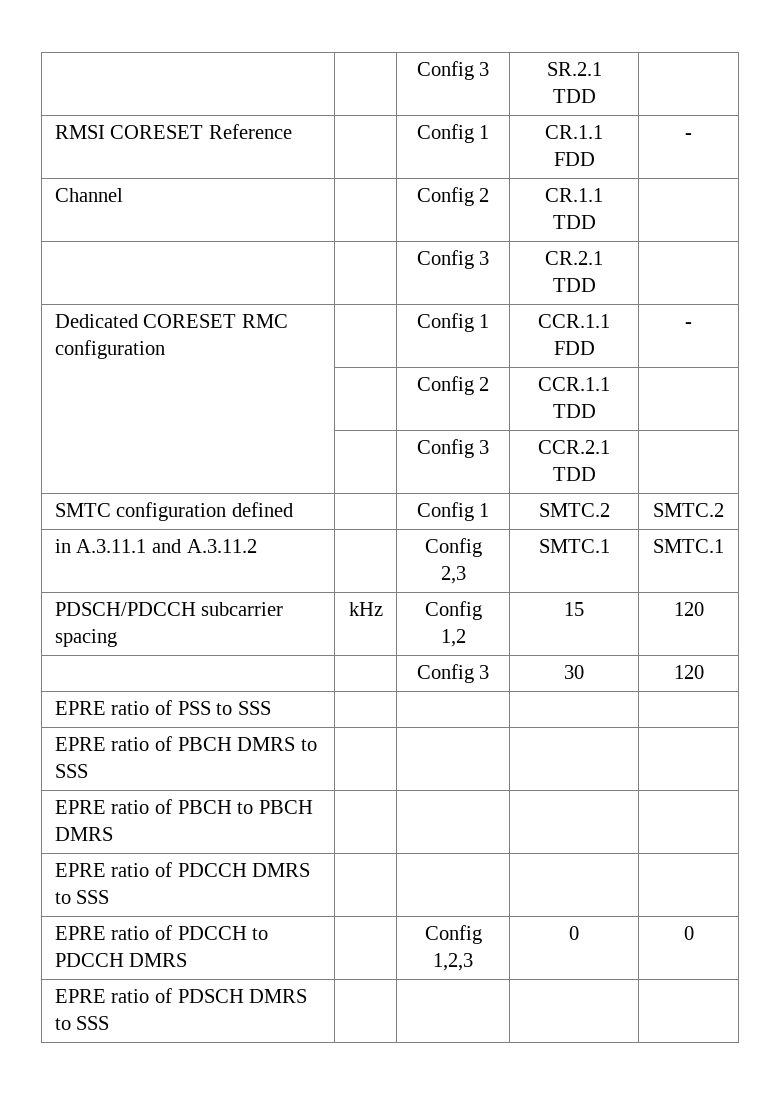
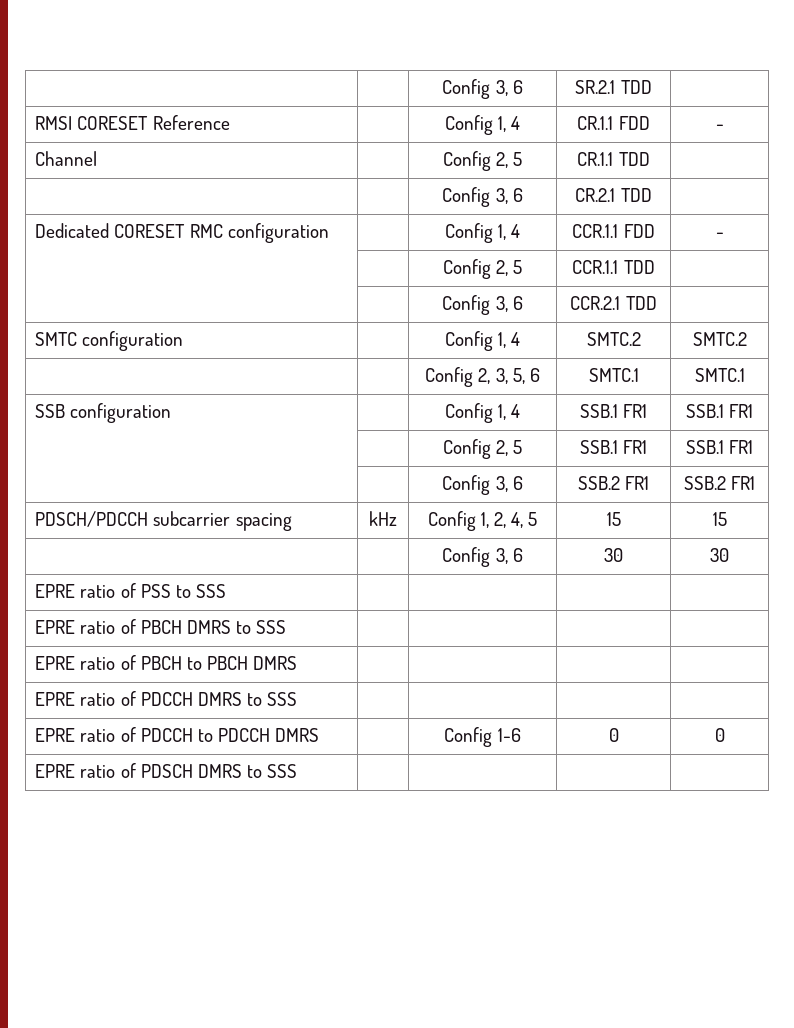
[416,61,490,80] | | Config 3 -> [442,79,523,99] | | Config 3, 6
[479,125,490,139] 1 -> [498,116,521,132] 1, 4
[479,188,490,202] 2 -> [496,152,523,168] 2, 5
[479,251,490,265] 3 -> [495,188,523,204] 3, 6
[479,314,490,328] 1 -> [498,224,521,240] 1, 4
[479,377,490,391] 2 -> [496,260,523,276] 2, 5
[479,440,490,454] 3 -> [495,296,523,312] 3, 6
[232,502,294,517] [416,502,490,521] defined | | Config 1 -> [444,331,521,351] | | Config 1, 4
[54,539,257,553] [424,538,482,557] [440,566,466,584] [538,539,610,553] [653,539,724,553] in A.3.11.1 and A.3.11.2 | | Config 2,3 | SMTC.1 | SMTC.1 -> [425,367,540,387] [588,368,639,382] [694,368,745,382] [35,403,172,423] [444,403,521,423] [579,404,648,418] [685,404,754,418] [442,439,523,459] [579,440,648,454] [685,440,754,454] [442,475,523,495] [577,476,650,490] [683,476,756,490] | | Config 2, 3, 5, 6 | SMTC.1 | SMTC.1 // SSB configuration | | Config 1, 4 | SSB.1 FR1 | SSB.1 FR1 // | | Config 2, 5 | SSB.1 FR1 | SSB.1 FR1 // | | Config 3, 6 | SSB.2 FR1 | SSB.2 FR1
[440,629,466,647] 1,2 -> [480,512,538,528] 1, 2, 4, 5
[673,602,704,616] [416,664,490,683] 120 // | | Config 3 -> [712,512,727,526] [442,547,523,567] 15 // | | Config 3, 6
[673,665,704,679] 120 -> [710,548,729,562] 30
[433,953,473,971] 1,2,3 -> [497,728,521,742] 1-6

